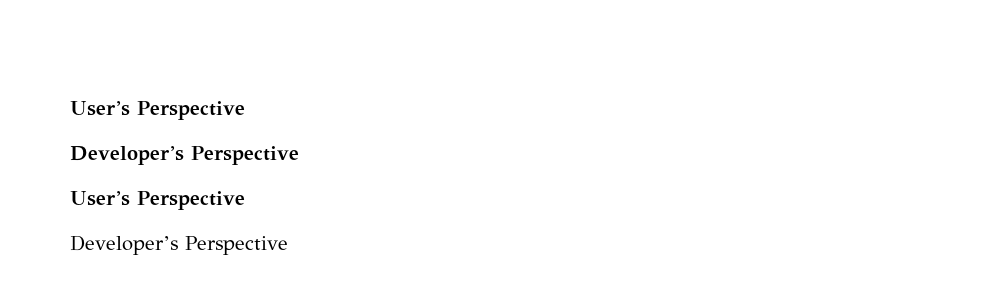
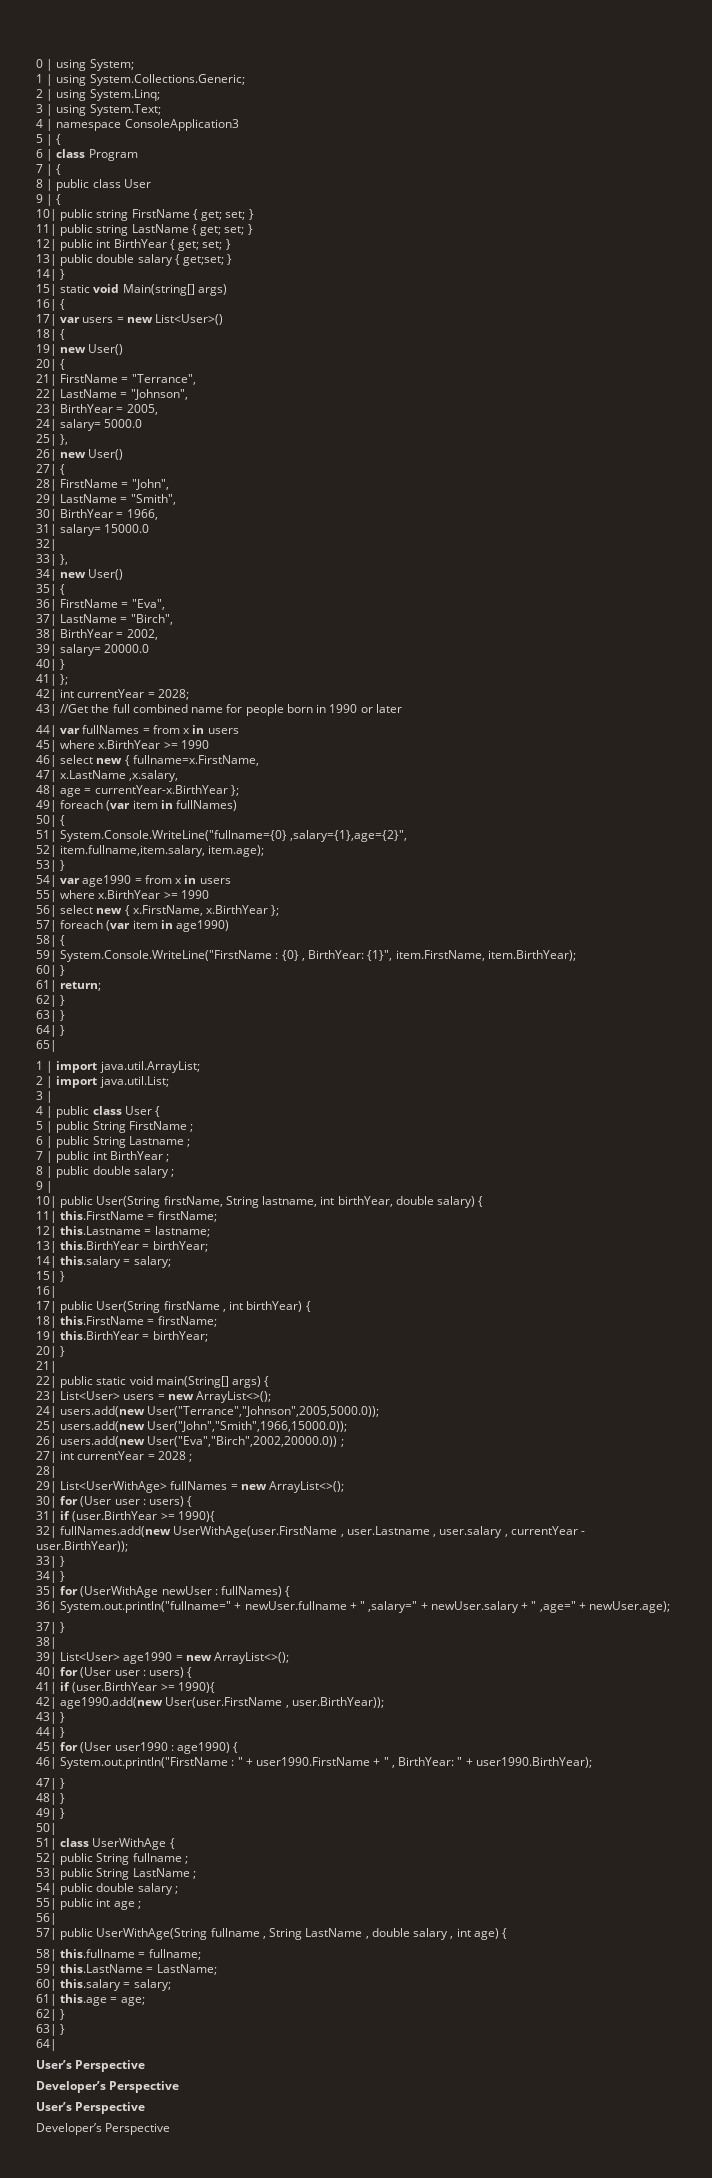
(70, 108) none -> [36,59,134,71] [36,74,245,86] [36,89,160,101] [36,104,161,116] [36,119,239,131] [36,134,62,146] [36,149,138,161] [36,164,62,176] [36,179,151,191] [36,194,62,206] [36,209,254,221] [36,224,253,236] [36,239,231,251] [36,254,233,266] [36,269,66,281] [36,284,227,296] [36,299,66,311] [36,314,224,326] [36,329,66,341] [36,344,124,356] [36,359,66,371] [36,374,196,386] [36,389,188,401] [36,404,158,416] [36,419,143,431] [36,434,69,446] [36,449,124,461] [36,464,66,476] [36,479,169,491] [36,494,176,506] [36,509,158,521] [36,524,150,536] [36,539,57,551] [36,554,69,566] [36,569,124,581] [36,584,66,596] [36,599,165,611] [36,614,173,626] [36,629,158,641] [36,644,150,656] [36,659,66,671] [36,674,69,686] [36,689,189,701] [36,704,402,716] [36,725,239,737] [36,740,209,752] [36,755,259,767] [36,770,179,782] [36,785,239,797] [36,800,238,812] [36,815,66,827] [36,830,408,842] [36,845,265,857] [36,860,66,872] [36,875,231,887] [36,890,209,902] [36,905,280,917] [36,920,230,932] [36,935,66,947] [36,950,576,962] [36,965,66,977] [36,980,102,992] [36,995,66,1007] [36,1010,66,1022] [36,1025,66,1037] [36,1040,57,1052] [36,1061,200,1073] [36,1076,169,1088] [36,1091,54,1103] [36,1106,161,1118] [36,1121,194,1133] [36,1136,191,1148] [36,1151,170,1163] [36,1166,175,1178] [36,1181,54,1193] [36,1196,484,1208] [36,1211,217,1223] [36,1226,210,1238] [36,1241,208,1253] [36,1256,171,1268] [36,1271,66,1283] [36,1286,57,1298] [36,1301,311,1313] [36,1316,217,1328] [36,1331,208,1343] [36,1346,66,1358] [36,1361,57,1373] [36,1376,270,1388] [36,1391,272,1403] [36,1406,380,1418] [36,1421,348,1433] [36,1436,344,1448] [36,1451,193,1463] [36,1466,57,1478] [36,1481,345,1493] [36,1496,193,1508] [36,1511,215,1523] [36,1526,586,1538] [36,1541,128,1552] [36,1556,66,1568] [36,1571,66,1583] [36,1586,291,1598] [36,1601,671,1613] [36,1622,66,1634] [36,1637,57,1649] [36,1652,290,1664] [36,1667,193,1679] [36,1682,215,1694] [36,1697,384,1709] [36,1712,66,1724] [36,1727,66,1739] [36,1742,239,1754] [36,1757,592,1769] [36,1778,66,1790] [36,1793,66,1805] [36,1808,66,1820] [36,1823,57,1835] [36,1838,175,1850] [36,1853,188,1865] [36,1868,196,1880] [36,1883,178,1895] [36,1898,141,1910] [36,1913,57,1925] [36,1928,508,1940] [36,1949,201,1961] [36,1964,217,1976] [36,1979,171,1991] [36,1994,145,2006] [36,2009,66,2021] [36,2024,66,2036] [36,2039,57,2051] 0 | using System; // 1 | using System.Collections.Generic; // 2 | using System.Linq; // 3 | using System.Text; // 4 | namespace ConsoleApplication3 // 5 | { // 6 | class Program // 7 | { // 8 | public class User // 9 | { // 10| public string FirstName { get; set; } // 11| public string LastName { get; set; } // 12| public int BirthYear { get; set; } // 13| public double salary { get;set; } // 14| } // 15| static void Main(string[] args) // 16| { // 17| var users = new List<User>() // 18| { // 19| new User() // 20| { // 21| FirstName = "Terrance", // 22| LastName = "Johnson", // 23| BirthYear = 2005, // 24| salary= 5000.0 // 25| }, // 26| new User() // 27| { // 28| FirstName = "John", // 29| LastName = "Smith", // 30| BirthYear = 1966, // 31| salary= 15000.0 // 32| // 33| }, // 34| new User() // 35| { // 36| FirstName = "Eva", // 37| LastName = "Birch", // 38| BirthYear = 2002, // 39| salary= 20000.0 // 40| } // 41| }; // 42| int currentYear = 2028; // 43| //Get the full combined name for people born in 1990 or later // 44| var fullNames = from x in users // 45| where x.BirthYear >= 1990 // 46| select new { fullname=x.FirstName, // 47| x.LastName ,x.salary, // 48| age = currentYear-x.BirthYear }; // 49| foreach (var item in fullNames) // 50| { // 51| System.Console.WriteLine("fullname={0} ,salary={1},age={2}", // 52| item.fullname,item.salary, item.age); // 53| } // 54| var age1990 = from x in users // 55| where x.BirthYear >= 1990 // 56| select new { x.FirstName, x.BirthYear }; // 57| foreach (var item in age1990) // 58| { // 59| System.Console.WriteLine("FirstName : {0} , BirthYear: {1}", item.FirstName, item.BirthYear); // 60| } // 61| return; // 62| } // 63| } // 64| } // 65| // 1 | import java.util.ArrayList; // 2 | import java.util.List; // 3 | // 4 | public class User { // 5 | public String FirstName ; // 6 | public String Lastname ; // 7 | public int BirthYear ; // 8 | public double salary ; // 9 | // 10| public User(String firstName, String lastname, int birthYear, double salary) { // 11| this.FirstName = firstName; // 12| this.Lastname = lastname; // 13| this.BirthYear = birthYear; // 14| this.salary = salary; // 15| } // 16| // 17| public User(String firstName , int birthYear) { // 18| this.FirstName = firstName; // 19| this.BirthYear = birthYear; // 20| } // 21| // 22| public static void main(String[] args) { // 23| List<User> users = new ArrayList<>(); // 24| users.add(new User("Terrance","Johnson",2005,5000.0)); // 25| users.add(new User("John","Smith",1966,15000.0)); // 26| users.add(new User("Eva","Birch",2002,20000.0)) ; // 27| int currentYear = 2028 ; // 28| // 29| List<UserWithAge> fullNames = new ArrayList<>(); // 30| for (User user : users) { // 31| if (user.BirthYear >= 1990){ // 32| fullNames.add(new UserWithAge(user.FirstName , user.Lastname , user.salary , currentYear - user.BirthYear)); // 33| } // 34| } // 35| for (UserWithAge newUser : fullNames) { // 36| System.out.println("fullname=" + newUser.fullname + " ,salary=" + newUser.salary + " ,age=" + newUser.age); // 37| } // 38| // 39| List<User> age1990 = new ArrayList<>(); // 40| for (User user : users) { // 41| if (user.BirthYear >= 1990){ // 42| age1990.add(new User(user.FirstName , user.BirthYear)); // 43| } // 44| } // 45| for (User user1990 : age1990) { // 46| System.out.println("FirstName : " + user1990.FirstName + " , BirthYear: " + user1990.BirthYear); // 47| } // 48| } // 49| } // 50| // 51| class UserWithAge { // 52| public String fullname ; // 53| public String LastName ; // 54| public double salary ; // 55| public int age ; // 56| // 57| public UserWithAge(String fullname , String LastName , double salary , int age) { // 58| this.fullname = fullname; // 59| this.LastName = LastName; // 60| this.salary = salary; // 61| this.age = age; // 62| } // 63| } // 64| //

